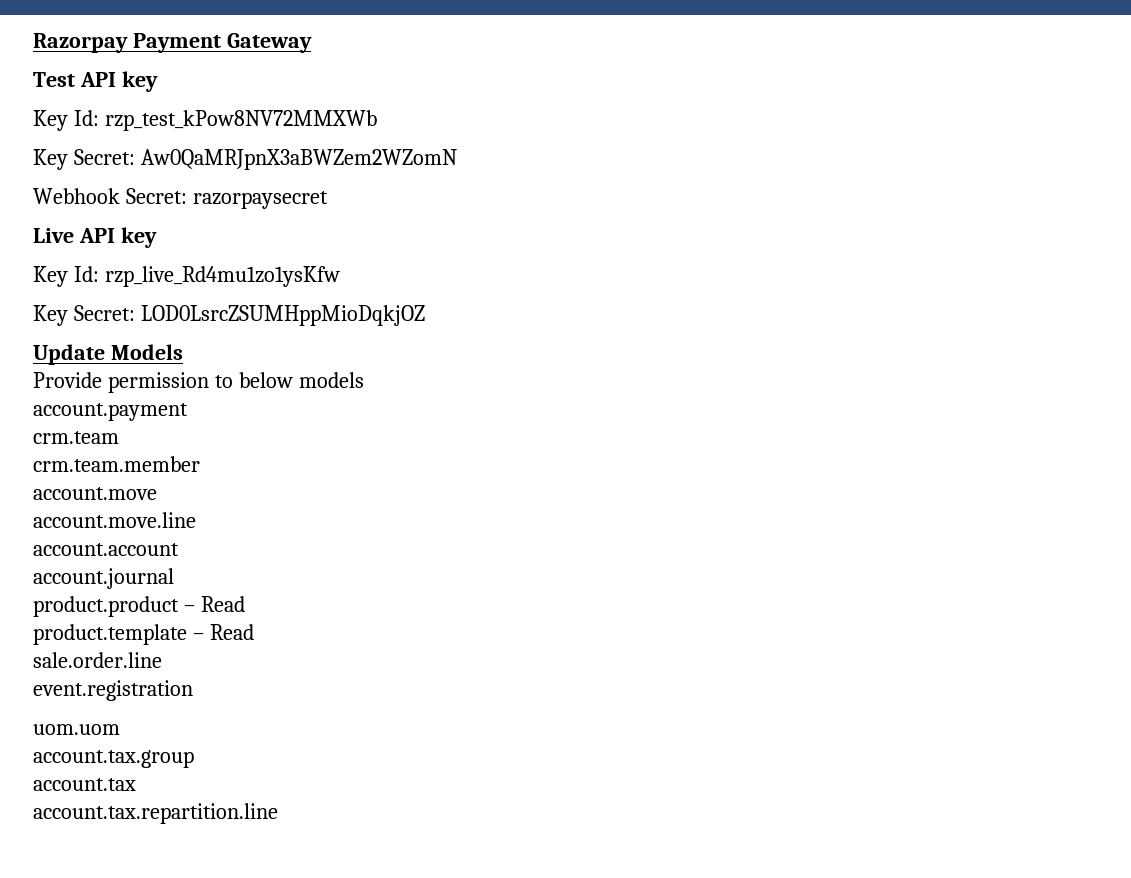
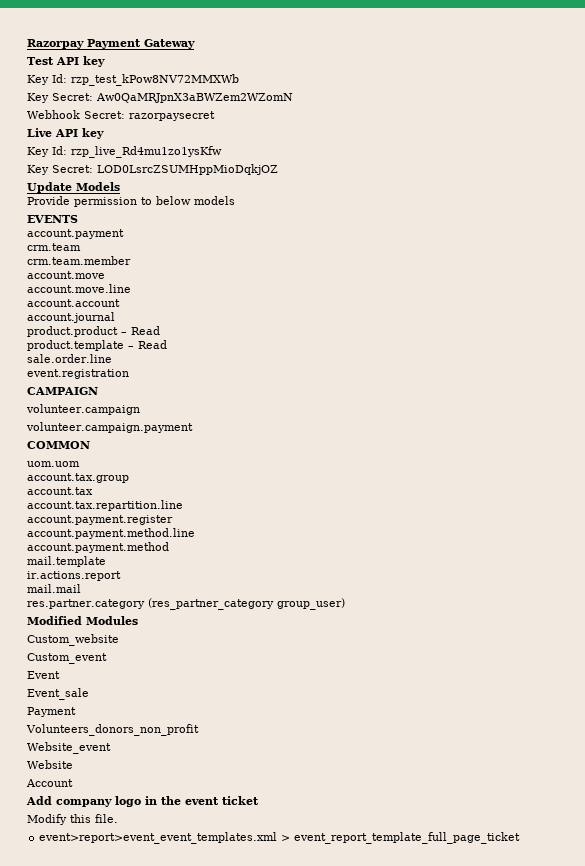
(364, 380) none -> [27,215,78,223] // EVENTS
(193, 690) none -> [27,387,98,395] [26,404,140,415] [26,422,193,433] [27,441,90,449] // CAMPAIGN // volunteer.campaign // volunteer.campaign.payment // COMMON
(278, 813) none -> [27,515,173,525] [27,528,195,539] [27,542,169,553] [27,556,106,567] [27,571,121,581] [27,584,81,593] [27,598,345,610] [27,616,138,625] [27,634,119,646] [27,653,107,664] [27,671,60,679] [27,688,89,700] [27,707,76,717] [26,724,199,736] [27,742,111,754] [27,760,73,769] [26,779,73,787] [26,796,259,807] [27,814,118,825] [39,832,521,844] // account.payment.register // account.payment.method.line // account.payment.method // mail.template // ir.actions.report // mail.mail // res.partner.category (res_partner_category group_user) // Modified Modules // Custom_website // Custom_event // Event // Event_sale // Payment // Volunteers_donors_non_profit // Website_event // Website // Account // Add company logo in the event ticket // Modify this file. // event>report>event_event_templates.xml > event_report_template_full_page_ticket

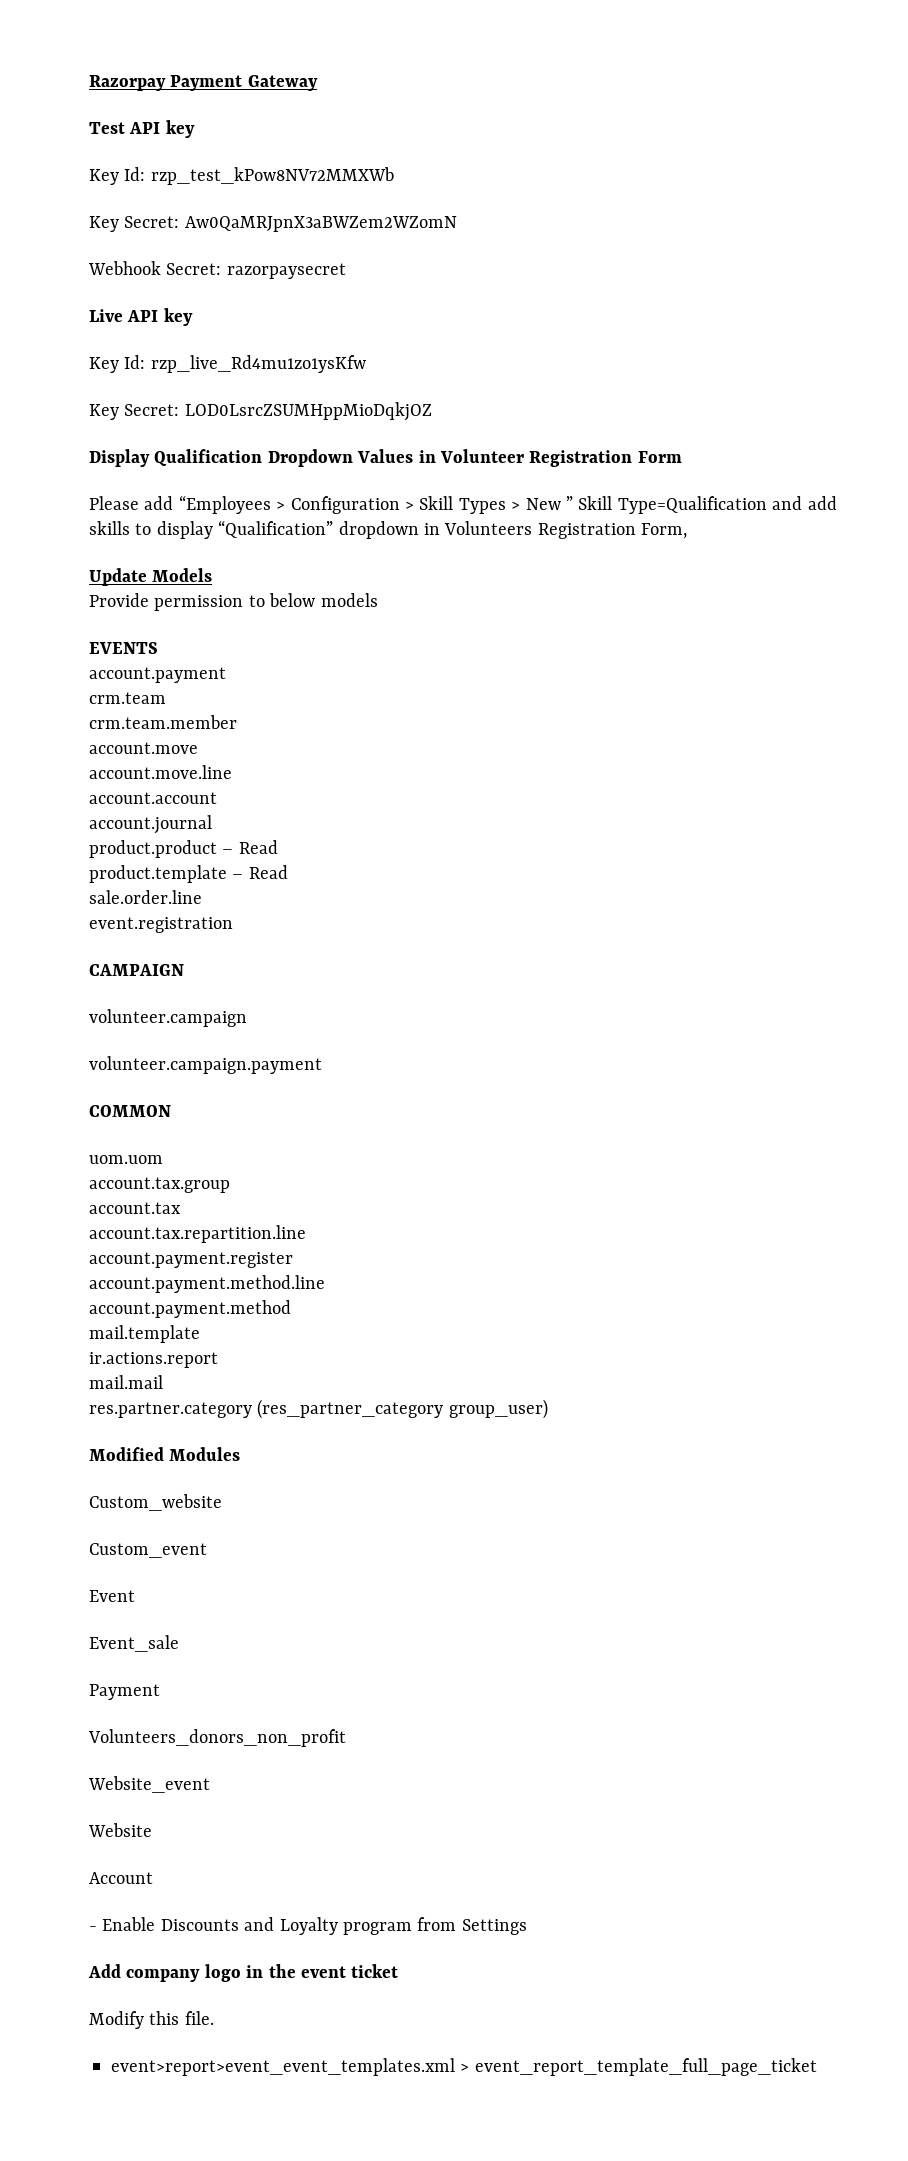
(278, 169) none -> [89,449,682,467] [89,495,837,514] [89,520,688,539] // Display Qualification Dropdown Values in Volunteer Registration Form // Please add “Employees > Configuration > Skill Types > New ” Skill Type=Qualification and add skills to display “Qualification” dropdown in Volunteers Registration Form,
(73, 783) none -> [89,1917,527,1935] // - Enable Discounts and Loyalty program from Settings

